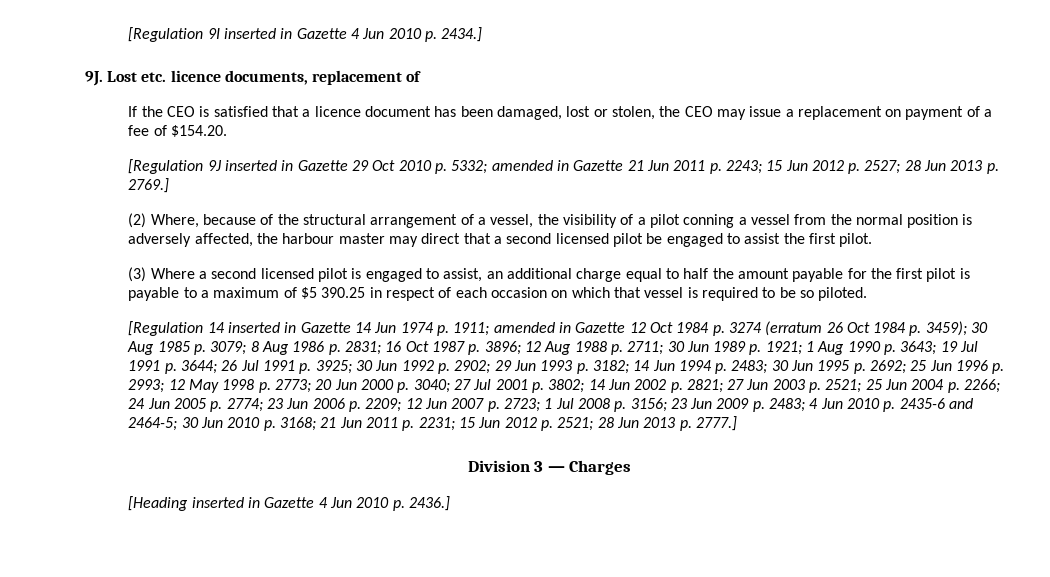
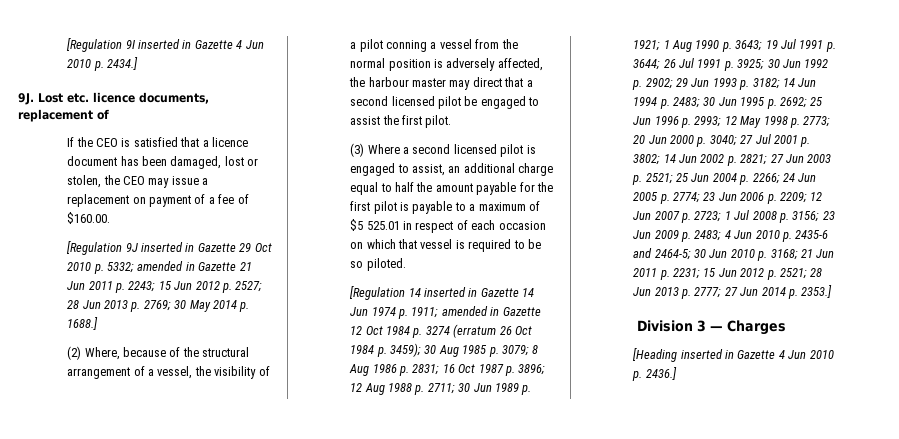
[171,125,228,137] $154.20. -> [67,212,111,224] $160.00.
[128,178,170,193] 2769.] -> [143,300,250,312] [67,317,99,330] 2769; 30 May 2014 p. 1688.]
[321,287,366,298] 390.25 -> [366,221,400,230] 525.01
[695,416,737,431] 2777.] -> [694,285,833,299] 2777; 27 Jun 2014 p. 2353.]

